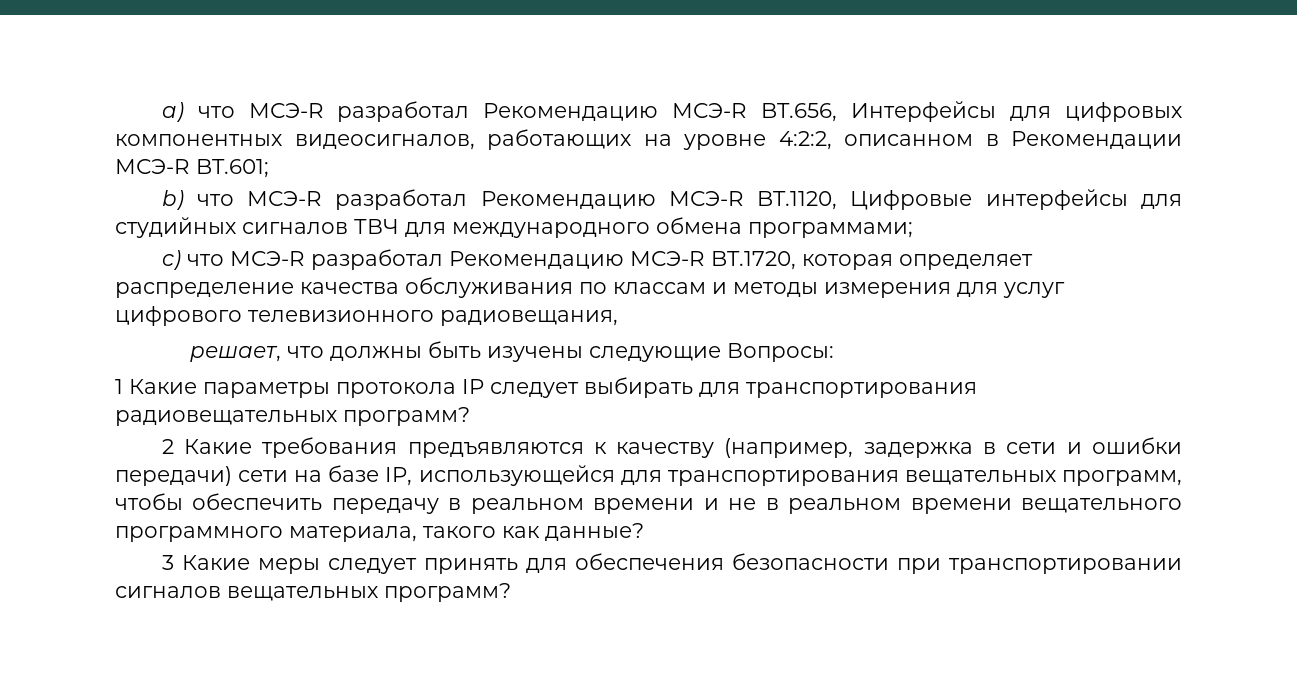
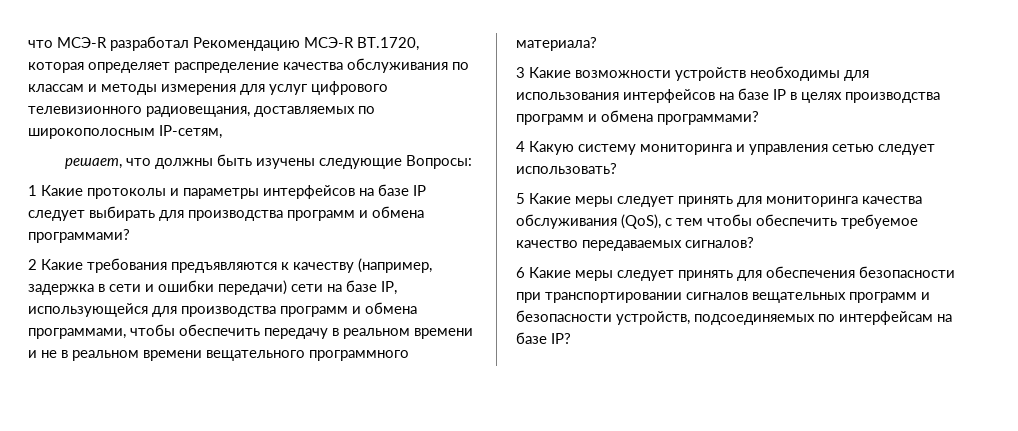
[161,101,1182,122] [115,129,1182,150] [115,159,269,178] [161,189,1182,210] [115,217,913,238] [161,250,181,270] a) что МСЭ-R разработал Рекомендацию МСЭ-R BT.656, Интерфейсы для цифровых компонентных видеосигналов, работающих на уровне 4:2:2, описанном в Рекомендации МСЭ-R BT.601; // b) что МСЭ-R разработал Рекомендацию МСЭ-R BT.1120, Цифровые интерфейсы для студийных сигналов ТВЧ для международного обмена программами; // c) -> (28, 44) none
(618, 318) none -> [254,106,375,117] [28,125,222,139] доставляемых по широкополосным IP-сетям,
[203,377,977,398] [115,407,470,426] параметры протокола IP следует выбирать для транспортирования радиовещательных программ? -> [87,184,426,199] [28,206,424,221] [28,229,130,243] протоколы и параметры интерфейсов на базе IP следует выбирать для производства программ и обмена программами?
[667,470,1182,486] транспортирования вещательных программ, -> [181,302,417,317] [28,328,126,339] производства программ и обмена программами,
[289,523,644,542] [161,555,174,570] материала, такого как данные? // 3 -> [516,37,597,51] [516,66,869,81] [516,88,940,103] [516,110,759,125] [516,141,935,155] [516,163,617,174] [516,193,922,207] [516,214,918,229] [516,237,754,251] [516,267,525,278] материала? // 3 Какие возможности устройств необходимы для использования интерфейсов на базе IP в целях производства программ и обмена программами? // 4 Какую систему мониторинга и управления сетью следует использовать? // 5 Какие меры следует принять для мониторинга качества обслуживания (QoS), с тем чтобы обеспечить требуемое качество передаваемых сигналов? // 6
[384,583,511,602] программ? -> [849,292,930,303] [516,310,952,325] [516,332,571,344] программ и безопасности устройств, подсоединяемых по интерфейсам на базе IP?

